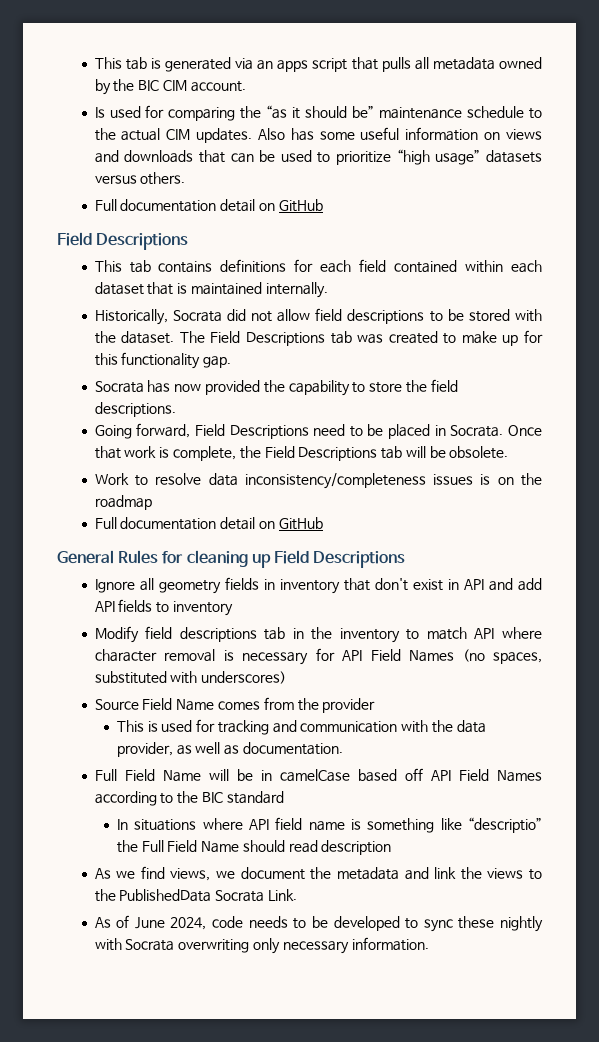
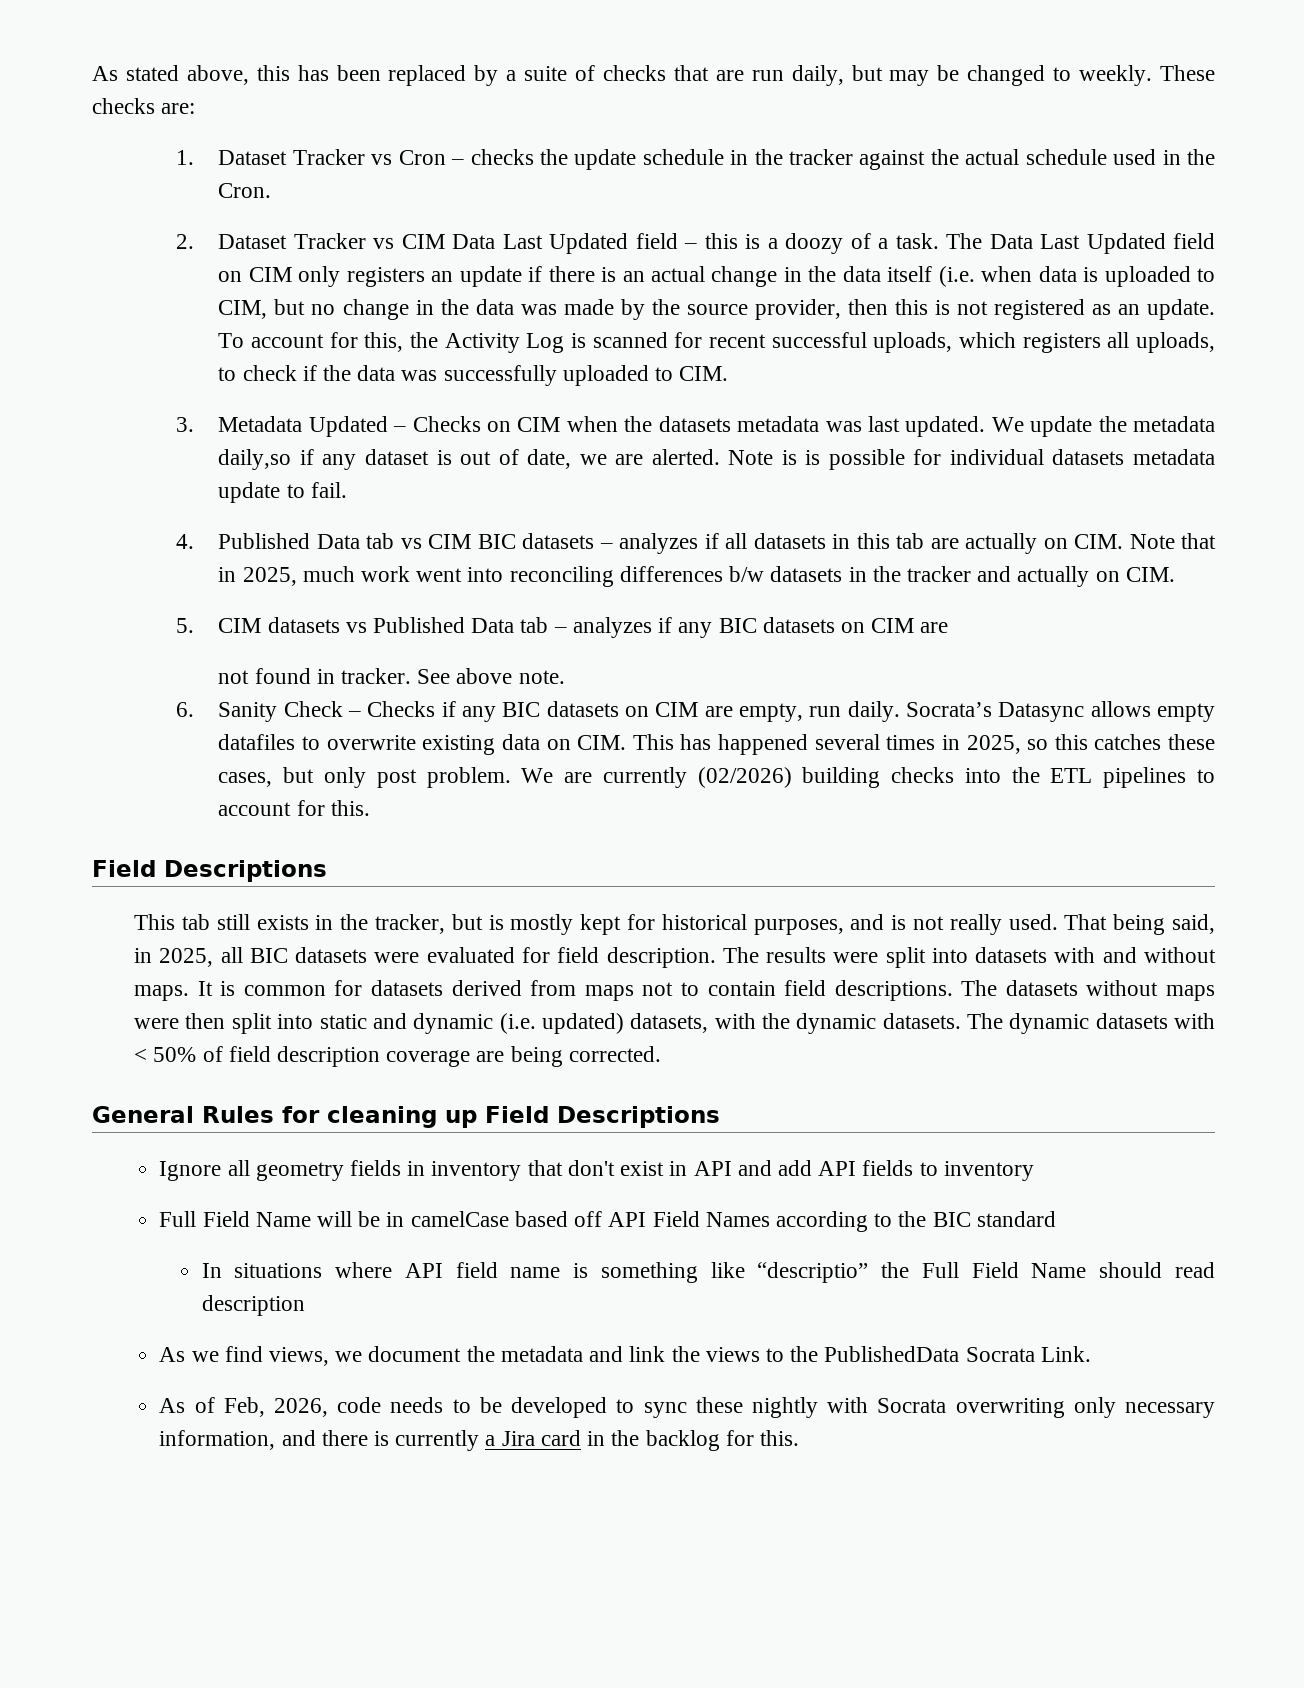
[94,57,542,72] [94,79,246,95] [94,105,542,121] [94,127,542,143] [94,149,542,165] [94,172,186,185] [94,199,323,212] [57,232,189,250] [94,259,542,273] [94,282,328,298] [94,308,542,325] [94,330,543,346] [94,352,232,369] [94,379,458,396] [94,402,176,417] [94,423,542,439] [94,446,509,461] [94,473,542,489] [94,495,152,510] [94,517,323,530] This tab is generated via an apps script that pulls all metadata owned by the BIC CIM account. // Is used for comparing the “as it should be” maintenance schedule to the actual CIM updates. Also has some useful information on views and downloads that can be used to prioritize “high usage” datasets versus others. // Full documentation detail on GitHub // Field Descriptions // This tab contains definitions for each field contained within each dataset that is maintained internally. // Historically, Socrata did not allow field descriptions to be stored with the dataset. The Field Descriptions tab was created to make up for this functionality gap. // Socrata has now provided the capability to store the field descriptions. // Going forward, Field Descriptions need to be placed in Socrata. Once that work is complete, the Field Descriptions tab will be obsolete. // Work to resolve data inconsistency/completeness issues is on the roadmap // Full documentation detail on GitHub -> [92,65,1215,86] [92,98,196,114] [176,149,1215,170] [218,183,272,198] [176,233,1216,254] [218,266,1215,287] [218,299,1215,320] [218,332,1216,353] [218,365,729,386] [176,416,1216,437] [218,449,1216,470] [218,482,347,503] [176,533,1216,554] [218,566,1175,587] [176,617,949,638] [218,668,565,684] [176,701,1215,722] [218,734,1215,755] [218,767,1215,788] [218,800,370,816] [92,860,327,882] [134,914,1216,935] [134,947,1216,968] [134,980,1215,1001] [134,1013,1215,1034] [134,1046,661,1067] As stated above, this has been replaced by a suite of checks that are run daily, but may be changed to weekly. These checks are: // 1. Dataset Tracker vs Cron – checks the update schedule in the tracker against the actual schedule used in the Cron. // 2. Dataset Tracker vs CIM Data Last Updated field – this is a doozy of a task. The Data Last Updated field on CIM only registers an update if there is an actual change in the data itself (i.e. when data is uploaded to CIM, but no change in the data was made by the source provider, then this is not registered as an update. To account for this, the Activity Log is scanned for recent successful uploads, which registers all uploads, to check if the data was successfully uploaded to CIM. // 3. Metadata Updated – Checks on CIM when the datasets metadata was last updated. We update the metadata daily,so if any dataset is out of date, we are alerted. Note is is possible for individual datasets metadata update to fail. // 4. Published Data tab vs CIM BIC datasets – analyzes if all datasets in this tab are actually on CIM. Note that in 2025, much work went into reconciling differences b/w datasets in the tracker and actually on CIM. // 5. CIM datasets vs Published Data tab – analyzes if any BIC datasets on CIM are // not found in tracker. See above note. // 6. Sanity Check – Checks if any BIC datasets on CIM are empty, run daily. Socrata’s Datasync allows empty datafiles to overwrite existing data on CIM. This has happened several times in 2025, so this catches these cases, but only post problem. We are currently (02/2026) building checks into the ETL pipelines to account for this. // Field Descriptions // This tab still exists in the tracker, but is mostly kept for historical purposes, and is not really used. That being said, in 2025, all BIC datasets were evaluated for field description. The results were split into datasets with and without maps. It is common for datasets derived from maps not to contain field descriptions. The datasets without maps were then split into static and dynamic (i.e. updated) datasets, with the dynamic datasets. The dynamic datasets with < 50% of field description coverage are being corrected.
[94,626,542,643] [94,648,543,665] [94,671,287,684] [94,697,376,713] [116,719,486,735] [116,742,343,757] // Modify field descriptions tab in the inventory to match API where character removal is necessary for API Field Names (no spaces, substituted with underscores) // Source Field Name comes from the provider // This is used for tracking and communication with the data provider, as well as documentation. -> (1034, 1171) none
[134,917,207,930] June 2024, -> [223,1397,329,1417] Feb, 2026,
[351,937,429,951] information. -> [159,1430,799,1451] information, and there is currently a Jira card in the backlog for this.

